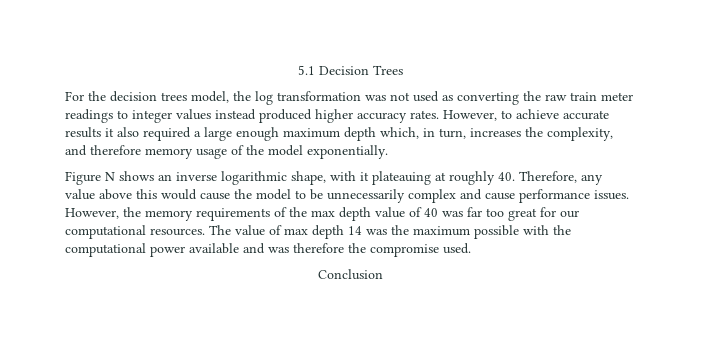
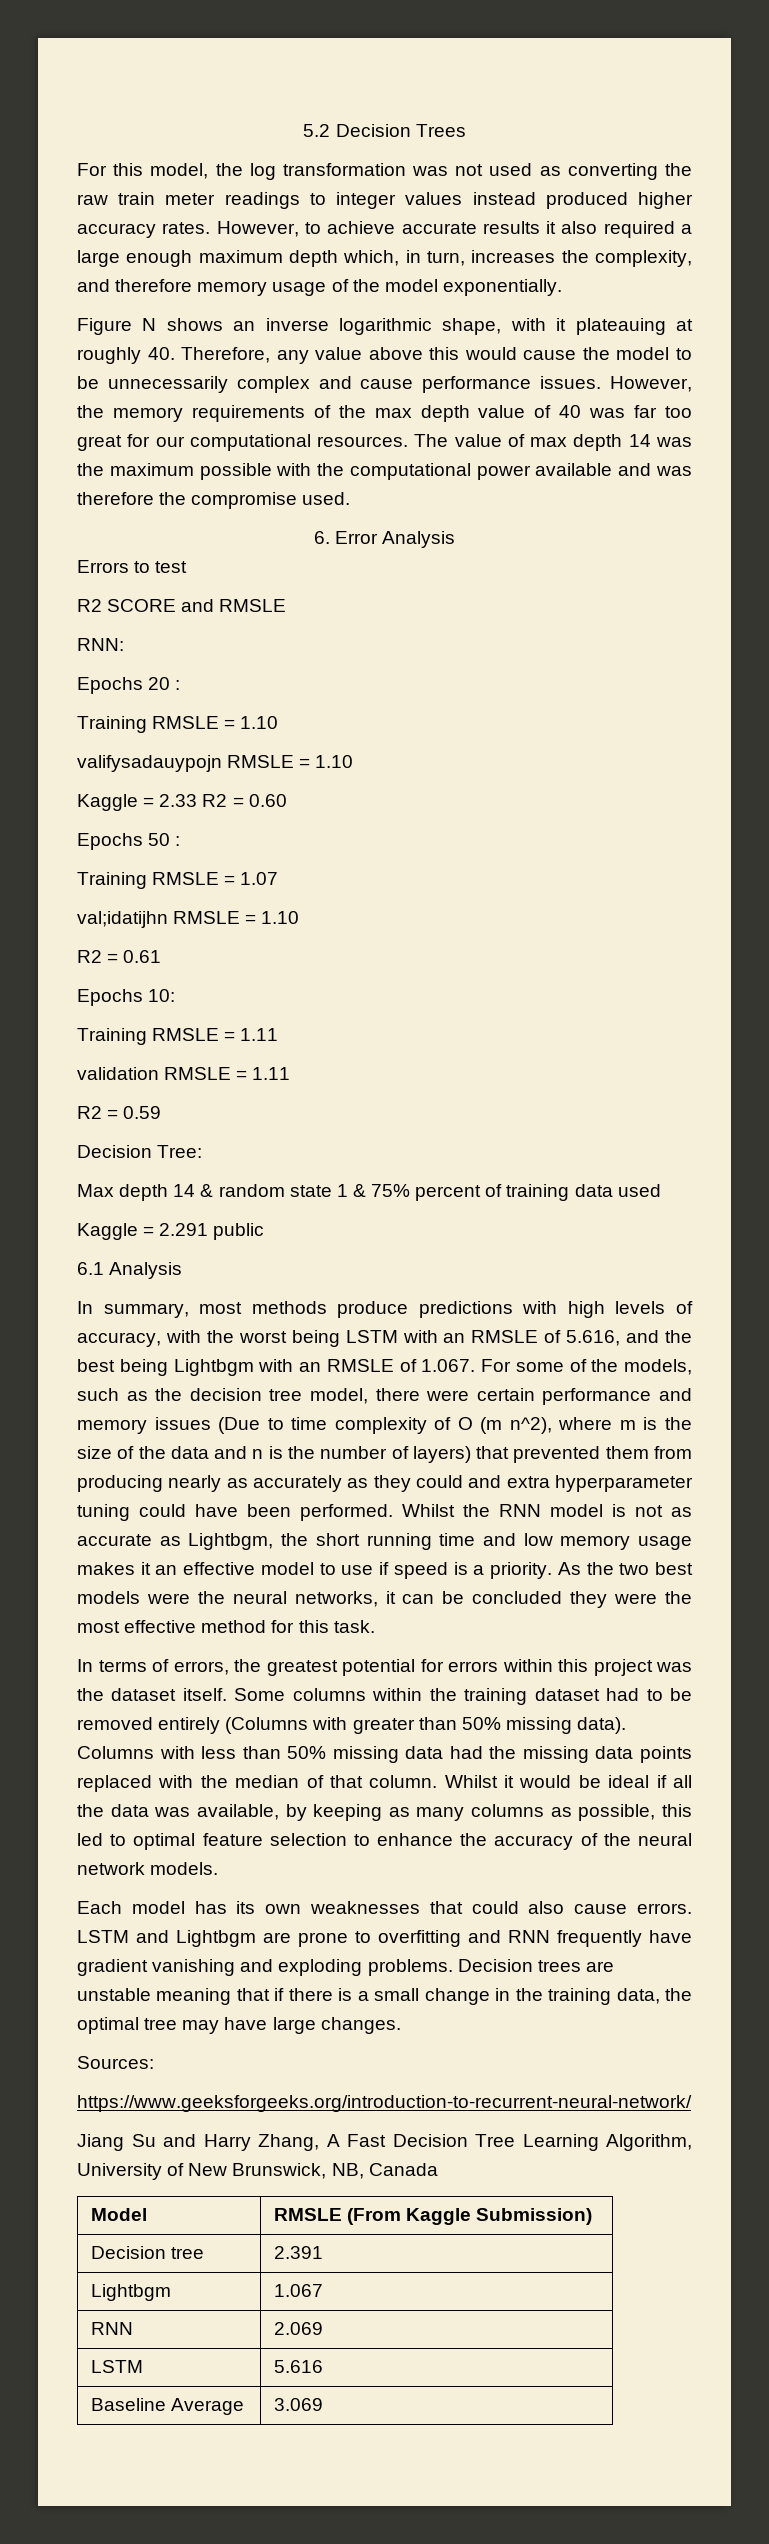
[297,65,315,75] 5.1 -> [303,124,331,137] 5.2
[88,91,187,102] the decision trees -> [113,163,144,176] this
[317,269,383,280] Conclusion -> [313,531,456,548] [77,560,188,573] [77,599,287,612] [77,638,124,651] [77,677,181,694] [77,716,279,733] [77,755,354,772] [77,794,287,811] [77,833,181,850] [77,872,279,889] [77,911,300,928] [77,950,162,963] [77,989,176,1006] [77,1028,279,1045] [77,1067,291,1080] [77,1106,162,1119] [77,1145,203,1158] [77,1184,661,1201] [77,1223,265,1240] [77,1262,183,1279] [77,1301,693,1318] [77,1330,692,1347] [77,1359,692,1376] [77,1388,693,1405] [77,1417,693,1434] [77,1446,692,1463] [77,1475,693,1492] [77,1504,692,1521] [77,1533,692,1550] [77,1562,694,1579] [77,1591,692,1608] [77,1620,375,1633] [77,1659,692,1676] [77,1688,693,1705] [77,1717,627,1734] [77,1746,692,1763] [77,1775,692,1792] [77,1804,692,1821] [77,1833,693,1850] [77,1862,219,1875] [77,1901,692,1914] [77,1930,692,1947] [77,1959,614,1976] [77,1988,692,2005] [77,2017,401,2034] [77,2056,154,2069] [77,2095,692,2112] [77,2134,692,2151] [77,2163,438,2180] [90,2208,147,2221] [273,2208,593,2225] [90,2246,205,2259] [273,2246,323,2259] [90,2284,171,2301] [273,2284,323,2297] [90,2322,133,2335] [273,2322,323,2335] [90,2360,143,2373] [273,2360,323,2373] [90,2398,245,2415] [273,2398,323,2411] 6. Error Analysis // Errors to test // R2 SCORE and RMSLE // RNN: // Epochs 20 : // Training RMSLE = 1.10 // valifysadauypojn RMSLE = 1.10 // Kaggle = 2.33 R2 = 0.60 // Epochs 50 : // Training RMSLE = 1.07 // val;idatijhn RMSLE = 1.10 // R2 = 0.61 // Epochs 10: // Training RMSLE = 1.11 // validation RMSLE = 1.11 // R2 = 0.59 // Decision Tree: // Max depth 14 & random state 1 & 75% percent of training data used // Kaggle = 2.291 public // 6.1 Analysis // In summary, most methods produce predictions with high levels of accuracy, with the worst being LSTM with an RMSLE of 5.616, and the best being Lightbgm with an RMSLE of 1.067. For some of the models, such as the decision tree model, there were certain performance and memory issues (Due to time complexity of O (m n^2), where m is the size of the data and n is the number of layers) that prevented them from producing nearly as accurately as they could and extra hyperparameter tuning could have been performed. Whilst the RNN model is not as accurate as Lightbgm, the short running time and low memory usage makes it an effective model to use if speed is a priority. As the two best models were the neural networks, it can be concluded they were the most effective method for this task. // In terms of errors, the greatest potential for errors within this project was the dataset itself. Some columns within the training dataset had to be removed entirely (Columns with greater than 50% missing data). Columns with less than 50% missing data had the missing data points replaced with the median of that column. Whilst it would be ideal if all the data was available, by keeping as many columns as possible, this led to optimal feature selection to enhance the accuracy of the neural network models. // Each model has its own weaknesses that could also cause errors. LSTM and Lightbgm are prone to overfitting and RNN frequently have gradient vanishing and exploding problems. Decision trees are unstable meaning that if there is a small change in the training data, the optimal tree may have large changes. // Sources: // https://www.geeksforgeeks.org/introduction-to-recurrent-neural-network/ // Jiang Su and Harry Zhang, A Fast Decision Tree Learning Algorithm, University of New Brunswick, NB, Canada // Model | RMSLE (From Kaggle Submission) // Decision tree | 2.391 // Lightbgm | 1.067 // RNN | 2.069 // LSTM | 5.616 // Baseline Average | 3.069

